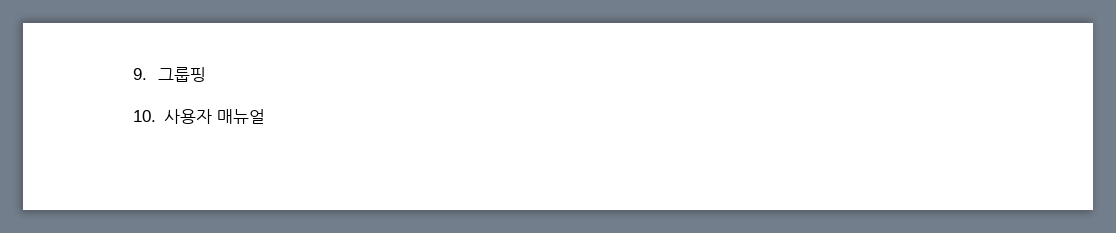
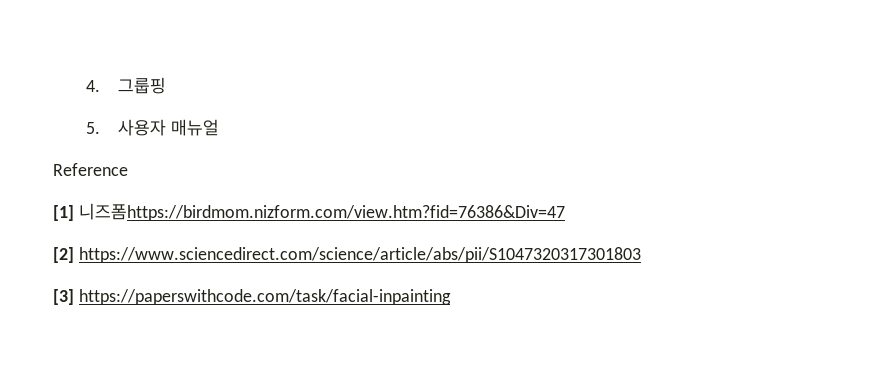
[132,68,147,80] 9. -> [85,80,100,92] 4.
[132,110,156,122] 10. -> [85,122,100,134] 5.
(266, 116) none -> [53,163,128,176] [53,203,565,221] [53,247,641,263] [53,289,451,305] // Reference // [1] 니즈폼https://birdmom.nizform.com/view.htm?fid=76386&Div=47 // [2] https://www.sciencedirect.com/science/article/abs/pii/S1047320317301803 // [3] https://paperswithcode.com/task/facial-inpainting

